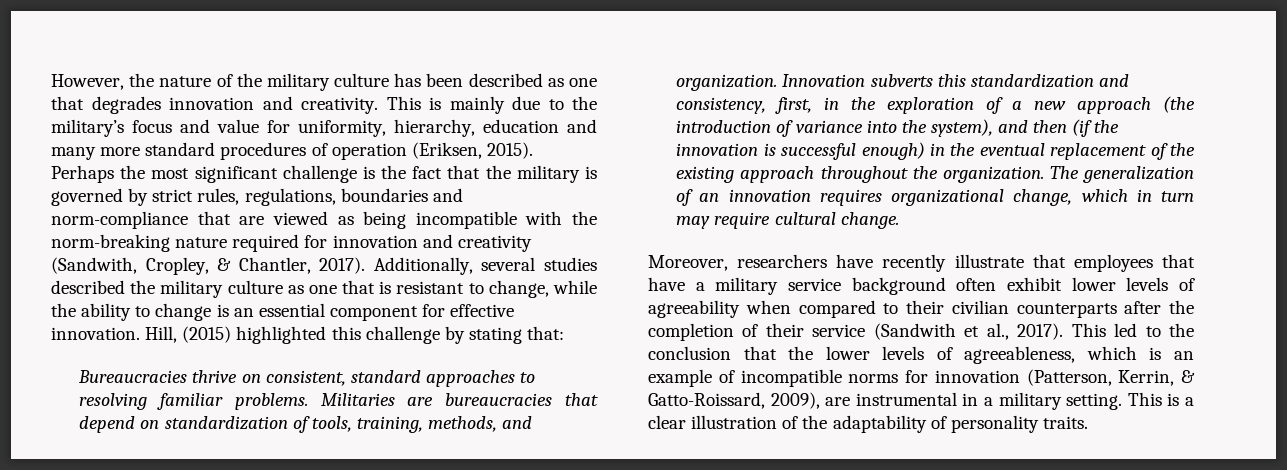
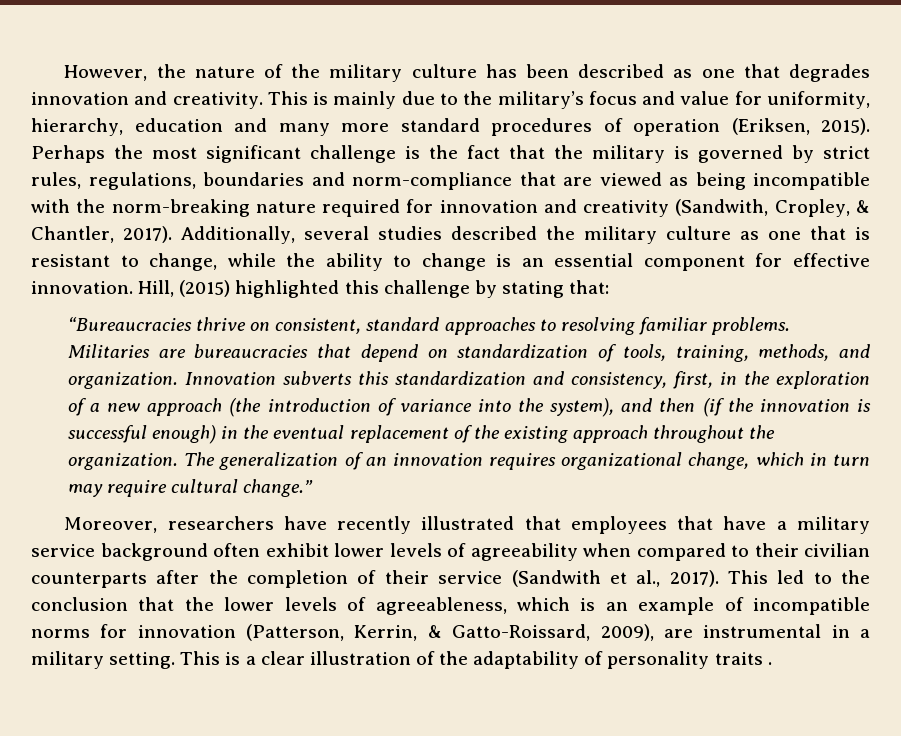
[78,370,188,383] Bureaucracies -> [67,317,192,331] “Bureaucracies
[840,212,899,229] change. -> [243,479,314,497] change.”
[954,254,1024,268] illustrate -> [421,516,515,530] illustrated
[1042,416,1088,429] traits. -> [714,652,772,665] traits .

